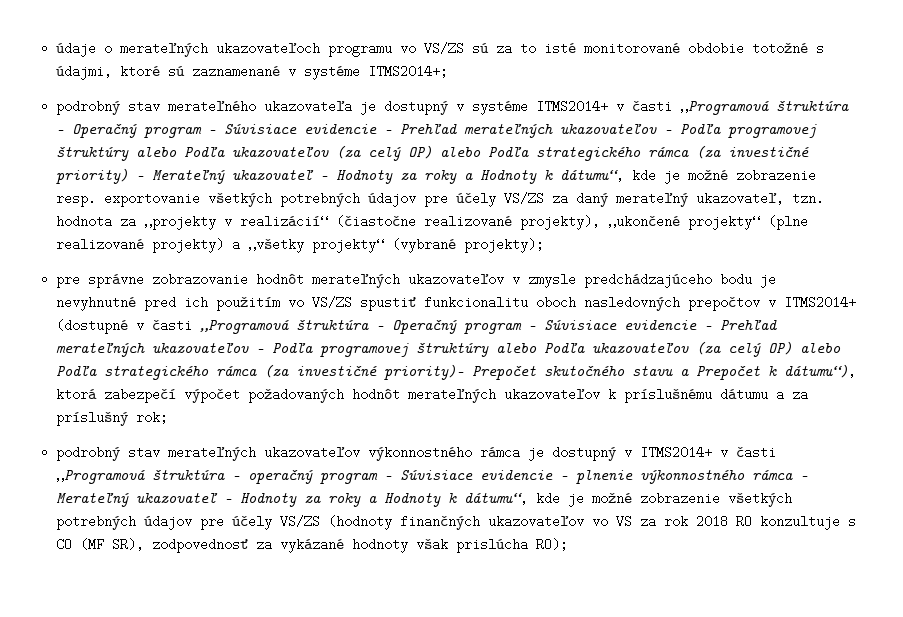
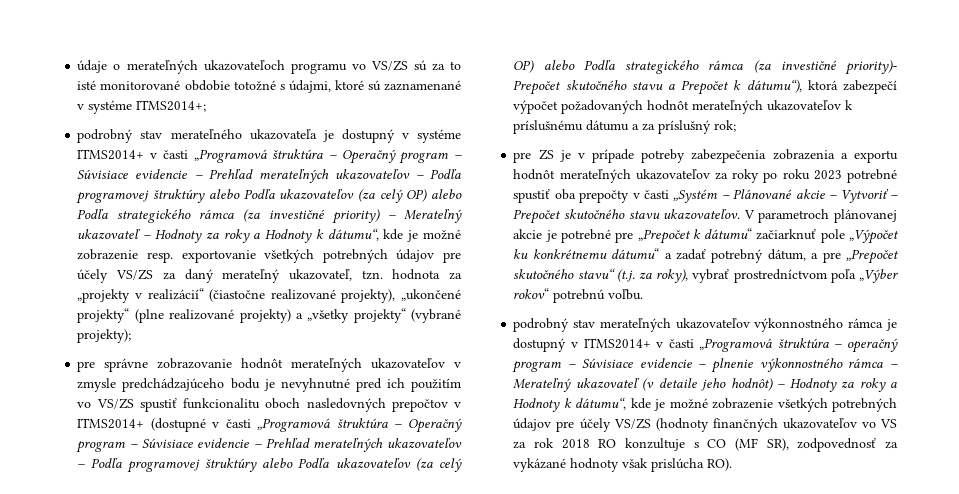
(169, 417) none -> [513,149,899,163] [513,169,897,183] [513,189,898,203] [513,209,897,224] [513,228,899,244] [513,248,899,264] [513,268,898,283] [513,288,644,303] // pre ZS je v prípade potreby zabezpečenia zobrazenia a exportu hodnôt merateľných ukazovateľov za roky po roku 2023 potrebné spustiť oba prepočty v časti „Systém – Plánované akcie – Vytvoriť – Prepočet skutočného stavu ukazovateľov. V parametroch plánovanej akcie je potrebné pre „Prepočet k dátumu“ začiarknuť pole „Výpočet ku konkrétnemu dátumu“ a zadať potrebný dátum, a pre „Prepočet skutočného stavu“ (t.j. za roky), vybrať prostredníctvom poľa „Výber rokov“ potrebnú voľbu.
(219, 498) none -> [642,378,773,391] (v detaile jeho hodnôt)
[536,538,569,551] RO); -> [707,458,733,471] RO).

